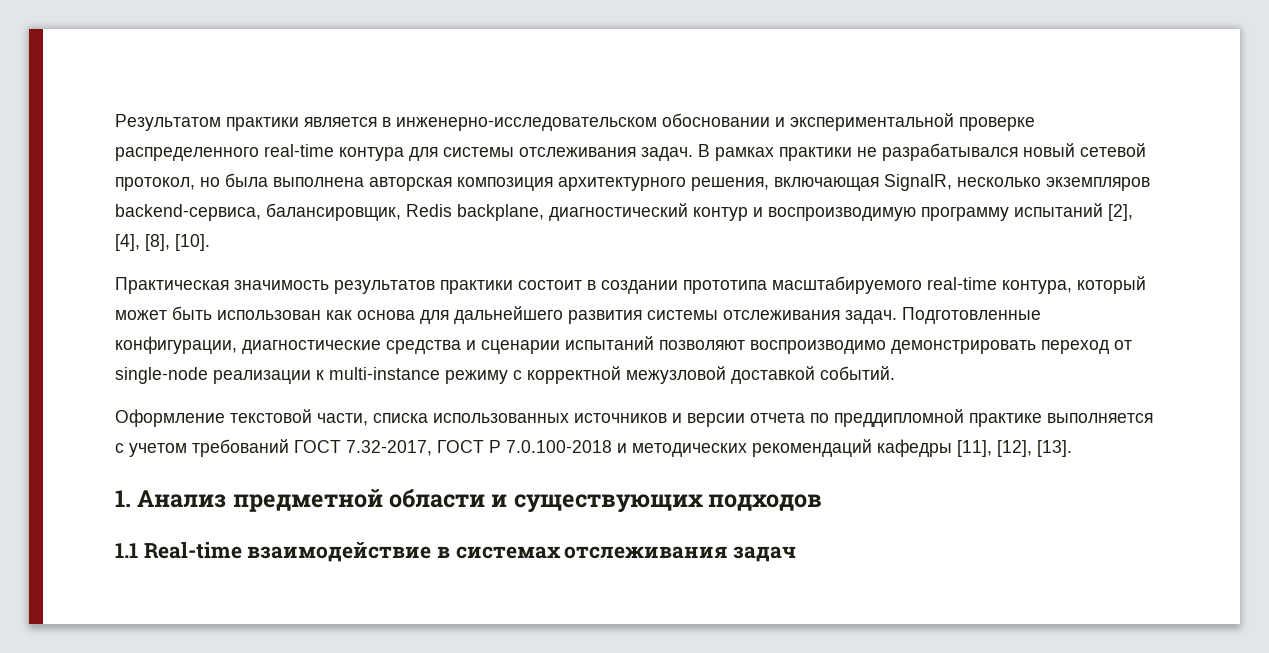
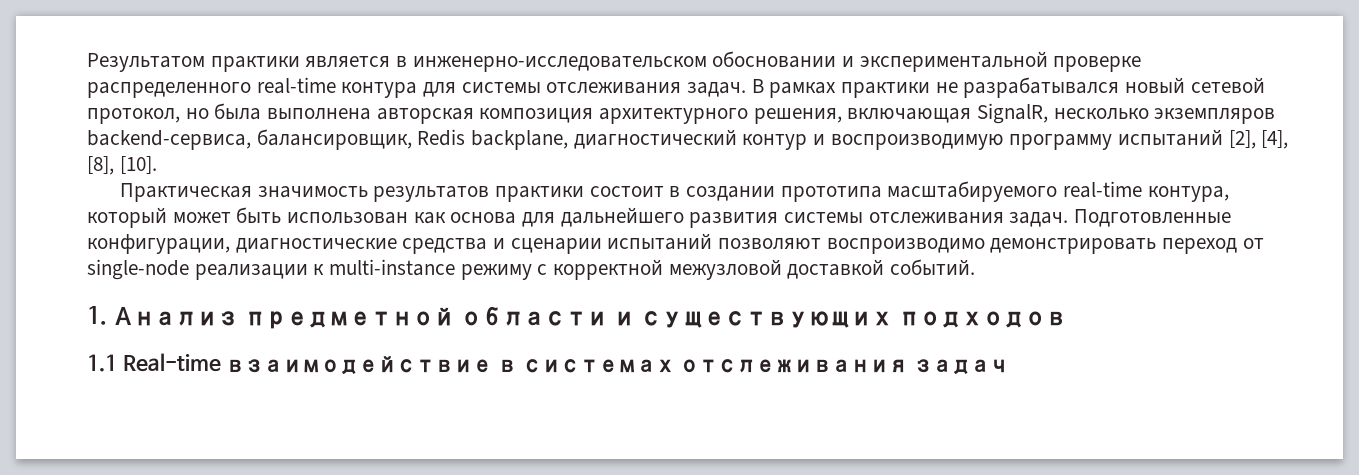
[115,409,1153,427] [115,439,1072,457] // Оформление текстовой части, списка использованных источников и версии отчета по преддипломной практике выполняется с учетом требований ГОСТ 7.32-2017, ГОСТ Р 7.0.100-2018 и методических рекомендаций кафедры [11], [12], [13]. -> (976, 267) none

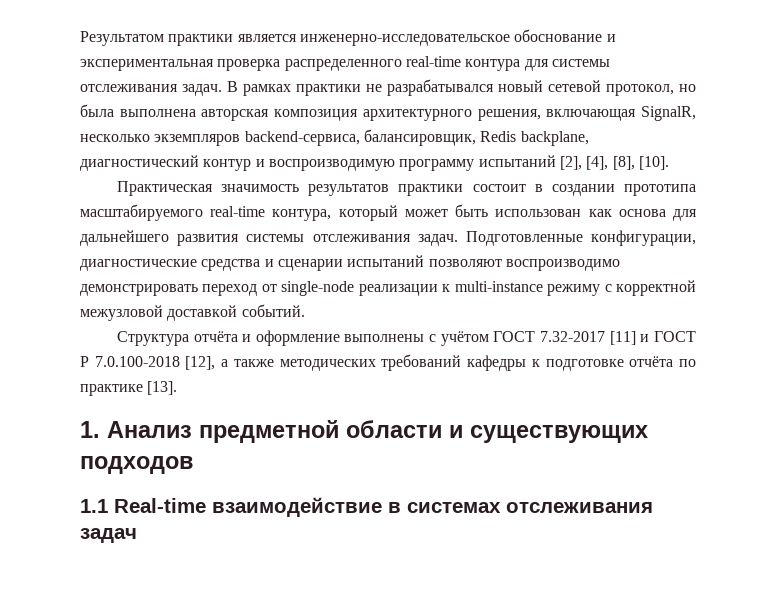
[396,51,1142,72] в инженерно-исследовательском обосновании и экспериментальной проверке -> [299,29,616,46] [80,59,281,71] инженерно-исследовательское обоснование и экспериментальная проверка
(976, 267) none -> [116,330,696,346] [80,354,697,371] [80,381,178,396] // Структура отчёта и оформление выполнены с учётом ГОСТ 7.32-2017 [11] и ГОСТ Р 7.0.100-2018 [12], а также методических требований кафедры к подготовке отчёта по практике [13].

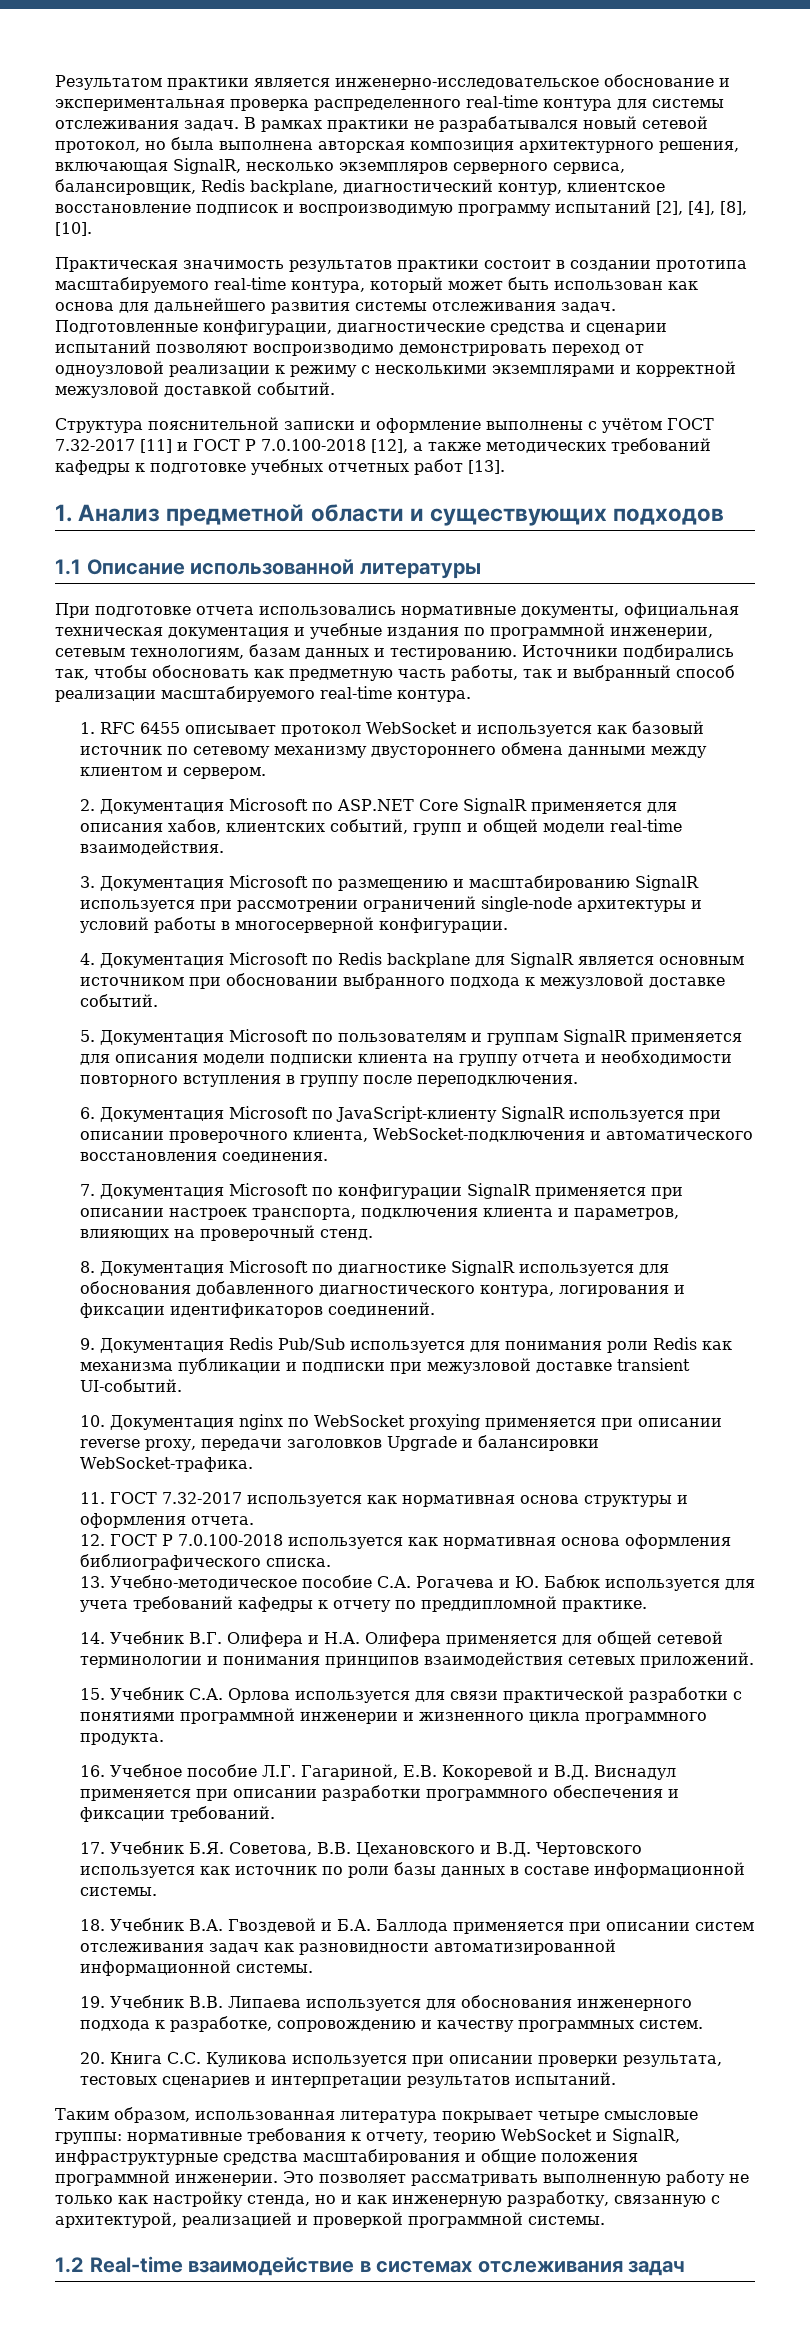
[244,131,360,146] backend-сервиса, -> [453,162,625,174] серверного сервиса,
[203,159,252,171] контур -> [498,183,665,195] [55,204,278,215] контур, клиентское восстановление подписок
[281,281,355,296] single-node -> [55,361,164,377] одноузловой
[454,281,543,292] multi-instance -> (285, 369) none
(612, 288) none -> [375,365,631,377] несколькими экземплярами и
[193,331,238,342] отчёта -> [148,417,355,430] пояснительной записки
[629,356,697,367] [80,384,143,396] отчёта по практике -> [251,459,463,475] учебных отчетных работ
(108, 506) none -> [86,559,481,579] [55,603,739,618] [55,623,713,639] [55,644,734,660] [55,665,735,681] [55,686,471,702] [79,721,704,737] [79,742,707,758] [79,767,266,779] [79,798,677,814] [79,819,682,835] [79,840,224,855] [79,875,699,891] [79,896,702,912] [79,917,508,933] [79,952,744,968] [79,973,725,989] [79,994,158,1007] [79,1029,742,1045] [79,1050,732,1066] [79,1075,578,1087] [79,1106,721,1122] [79,1128,753,1143] [79,1152,328,1163] [79,1183,683,1199] [79,1208,679,1220] [79,1225,373,1241] [79,1260,669,1276] [79,1281,685,1297] [79,1302,435,1318] [79,1337,732,1353] [79,1358,690,1374] [79,1379,182,1392] [79,1414,722,1430] [79,1435,599,1451] [79,1457,253,1472] [79,1492,688,1507] [79,1513,254,1528] [79,1534,731,1549] [79,1554,331,1570] [79,1575,755,1591] [79,1596,647,1612] [79,1631,723,1647] [79,1652,754,1668] [79,1687,742,1703] [79,1708,707,1724] [79,1733,164,1745] [79,1764,676,1780] [79,1785,679,1801] [79,1806,275,1822] [79,1841,642,1857] [79,1862,745,1878] [79,1887,157,1896] [79,1918,754,1934] [79,1939,616,1955] [79,1960,313,1976] [79,1995,692,2011] [79,2016,703,2032] [79,2052,722,2067] [79,2072,616,2088] [55,2107,698,2123] [55,2128,680,2144] [55,2149,638,2165] [55,2170,749,2186] [55,2191,720,2207] [55,2212,605,2228] [55,2257,84,2273] Описание использованной литературы // При подготовке отчета использовались нормативные документы, официальная техническая документация и учебные издания по программной инженерии, сетевым технологиям, базам данных и тестированию. Источники подбирались так, чтобы обосновать как предметную часть работы, так и выбранный способ реализации масштабируемого real-time контура. // 1. RFC 6455 описывает протокол WebSocket и используется как базовый источник по сетевому механизму двустороннего обмена данными между клиентом и сервером. // 2. Документация Microsoft по ASP.NET Core SignalR применяется для описания хабов, клиентских событий, групп и общей модели real-time взаимодействия. // 3. Документация Microsoft по размещению и масштабированию SignalR используется при рассмотрении ограничений single-node архитектуры и условий работы в многосерверной конфигурации. // 4. Документация Microsoft по Redis backplane для SignalR является основным источником при обосновании выбранного подхода к межузловой доставке событий. // 5. Документация Microsoft по пользователям и группам SignalR применяется для описания модели подписки клиента на группу отчета и необходимости повторного вступления в группу после переподключения. // 6. Документация Microsoft по JavaScript-клиенту SignalR используется при описании проверочного клиента, WebSocket-подключения и автоматического восстановления соединения. // 7. Документация Microsoft по конфигурации SignalR применяется при описании настроек транспорта, подключения клиента и параметров, влияющих на проверочный стенд. // 8. Документация Microsoft по диагностике SignalR используется для обоснования добавленного диагностического контура, логирования и фиксации идентификаторов соединений. // 9. Документация Redis Pub/Sub используется для понимания роли Redis как механизма публикации и подписки при межузловой доставке transient UI-событий. // 10. Документация nginx по WebSocket proxying применяется при описании reverse proxy, передачи заголовков Upgrade и балансировки WebSocket-трафика. // 11. ГОСТ 7.32-2017 используется как нормативная основа структуры и оформления отчета. // 12. ГОСТ Р 7.0.100-2018 используется как нормативная основа оформления библиографического списка. // 13. Учебно-методическое пособие С.А. Рогачева и Ю. Бабюк используется для учета требований кафедры к отчету по преддипломной практике. // 14. Учебник В.Г. Олифера и Н.А. Олифера применяется для общей сетевой терминологии и понимания принципов взаимодействия сетевых приложений. // 15. Учебник С.А. Орлова используется для связи практической разработки с понятиями программной инженерии и жизненного цикла программного продукта. // 16. Учебное пособие Л.Г. Гагариной, Е.В. Кокоревой и В.Д. Виснадул применяется при описании разработки программного обеспечения и фиксации требований. // 17. Учебник Б.Я. Советова, В.В. Цехановского и В.Д. Чертовского используется как источник по роли базы данных в составе информационной системы. // 18. Учебник В.А. Гвоздевой и Б.А. Баллода применяется при описании систем отслеживания задач как разновидности автоматизированной информационной системы. // 19. Учебник В.В. Липаева используется для обоснования инженерного подхода к разработке, сопровождению и качеству программных систем. // 20. Книга С.С. Куликова используется при описании проверки результата, тестовых сценариев и интерпретации результатов испытаний. // Таким образом, использованная литература покрывает четыре смысловые группы: нормативные требования к отчету, теорию WebSocket и SignalR, инфраструктурные средства масштабирования и общие положения программной инженерии. Это позволяет рассматривать выполненную работу не только как настройку стенда, но и как инженерную разработку, связанную с архитектурой, реализацией и проверкой программной системы. // 1.2

